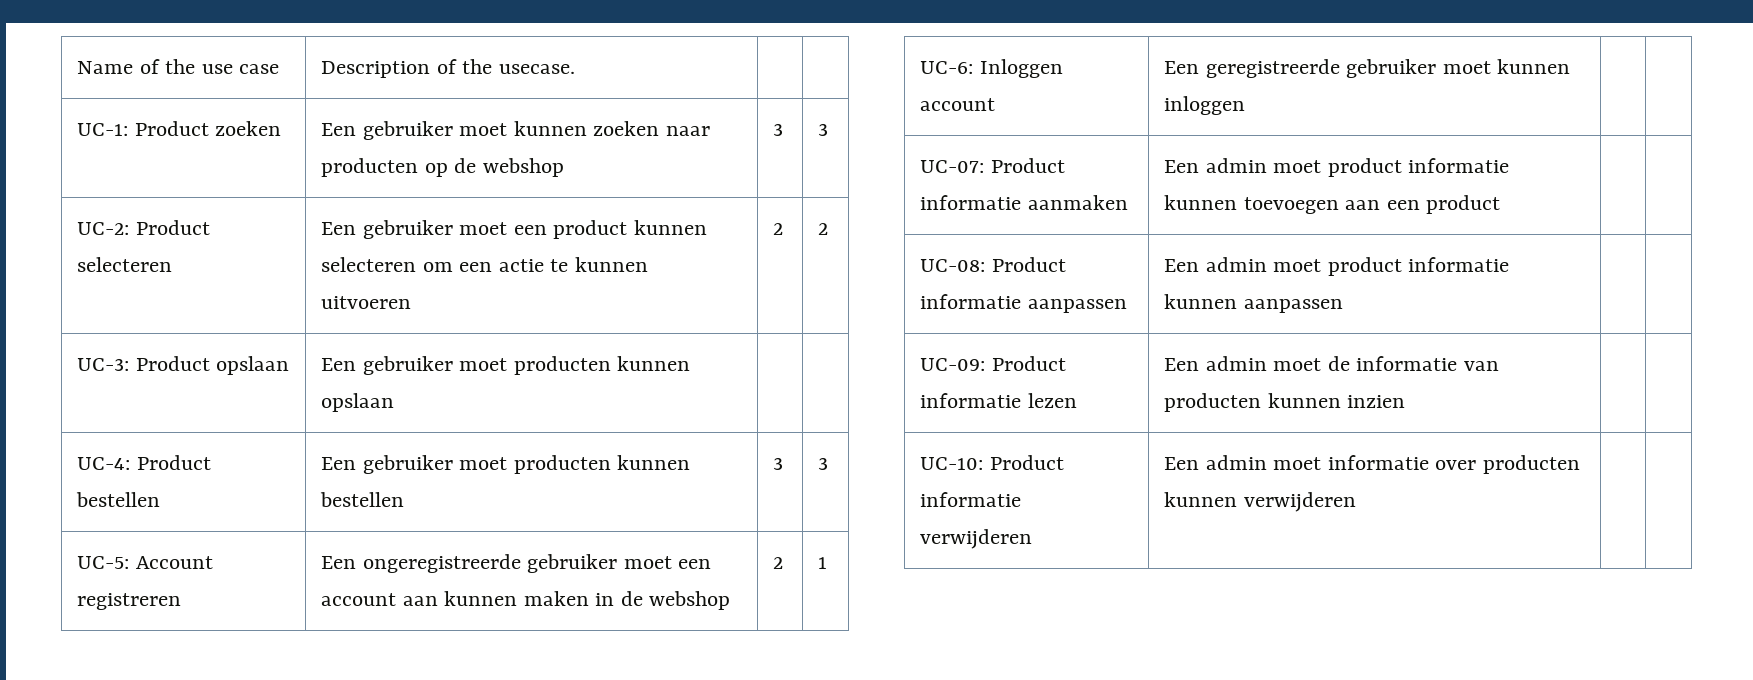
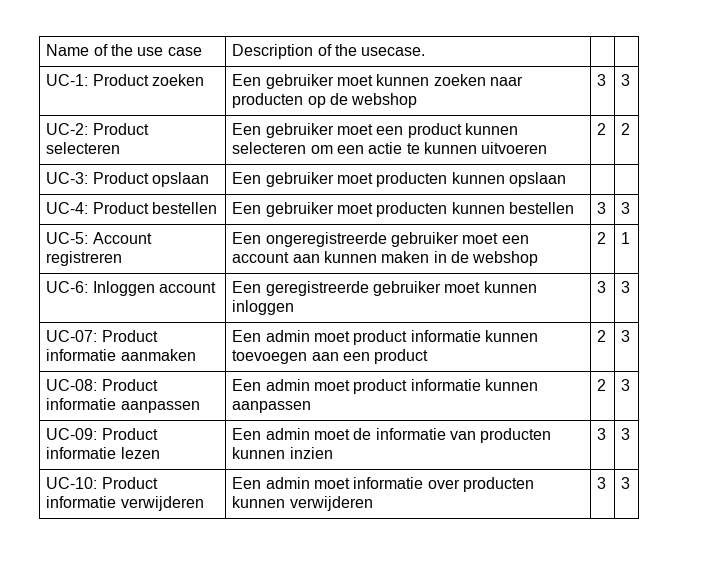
(1246, 105) | -> [597,281,607,293] [621,281,631,293] 3 | 3
(1501, 204) | -> [597,330,607,342] [621,330,631,342] 2 | 3
(1343, 306) | -> [597,379,607,391] [621,379,631,391] 2 | 3
(1406, 401) | -> [597,428,607,440] [621,428,631,440] 3 | 3
(1356, 502) | -> [597,477,607,489] [621,477,631,489] 3 | 3

